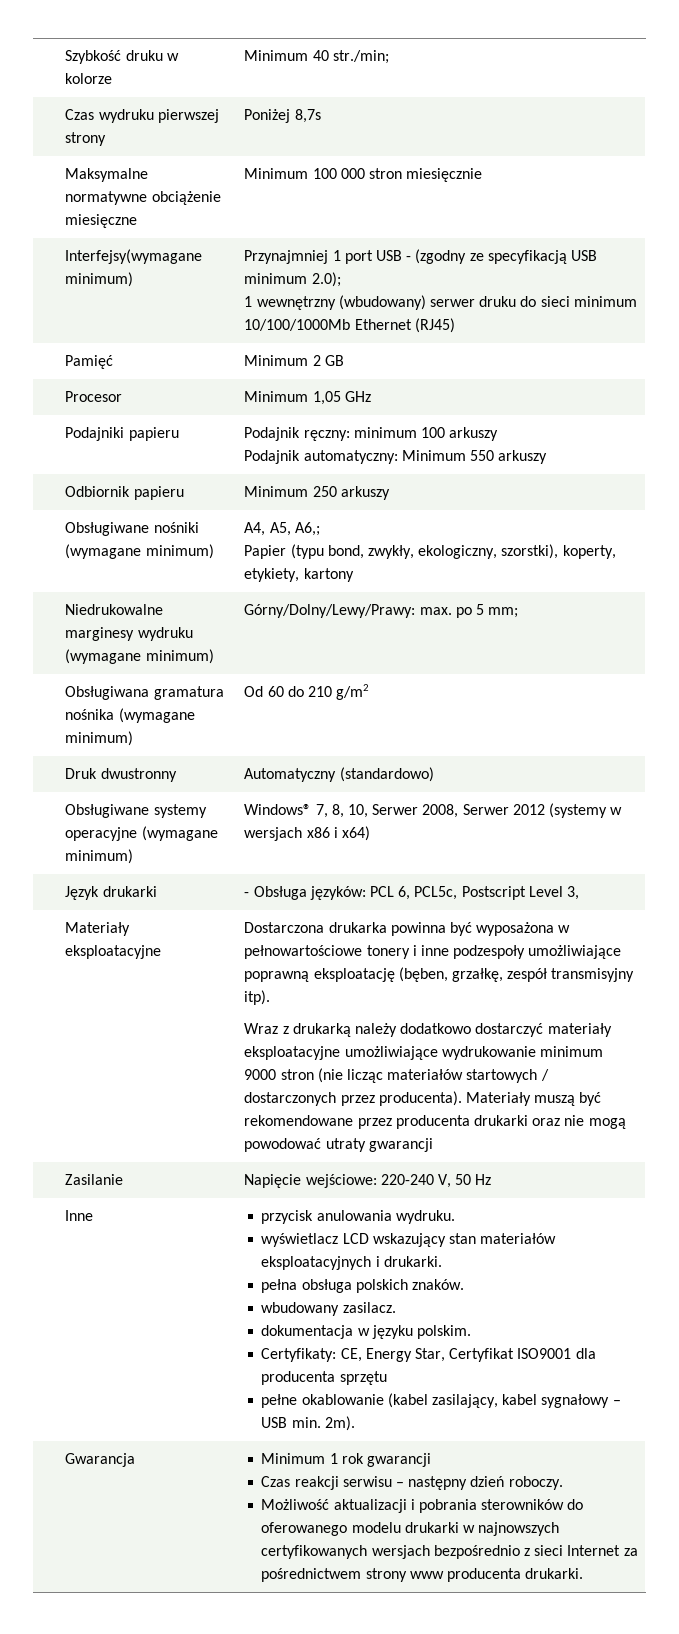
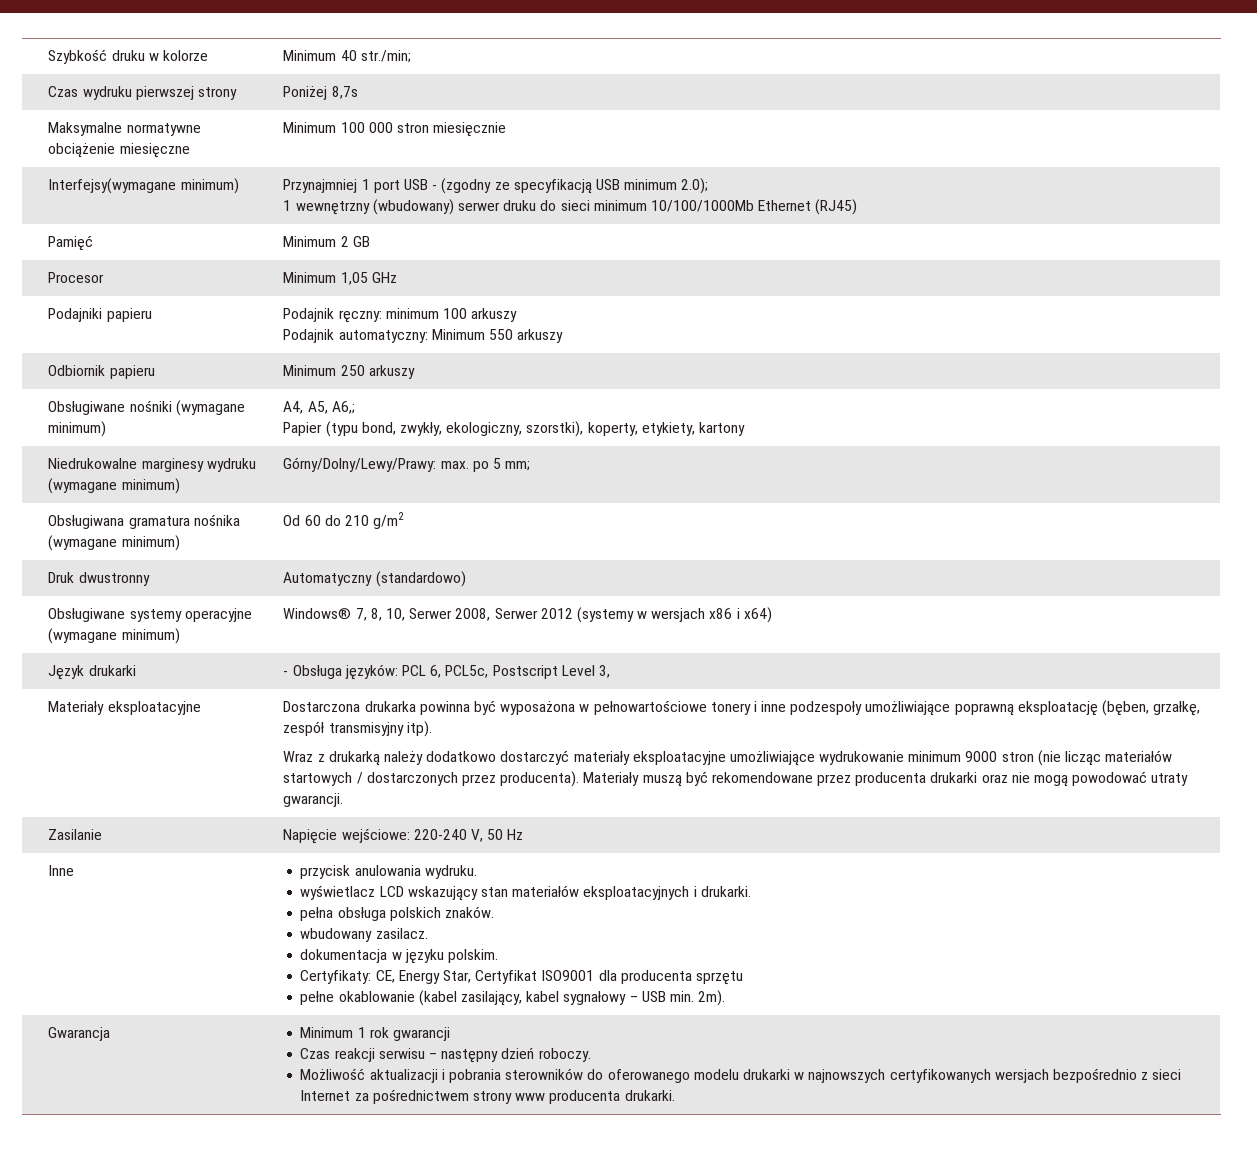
[368,1138,433,1152] gwarancji -> [283,793,344,807] gwarancji.

